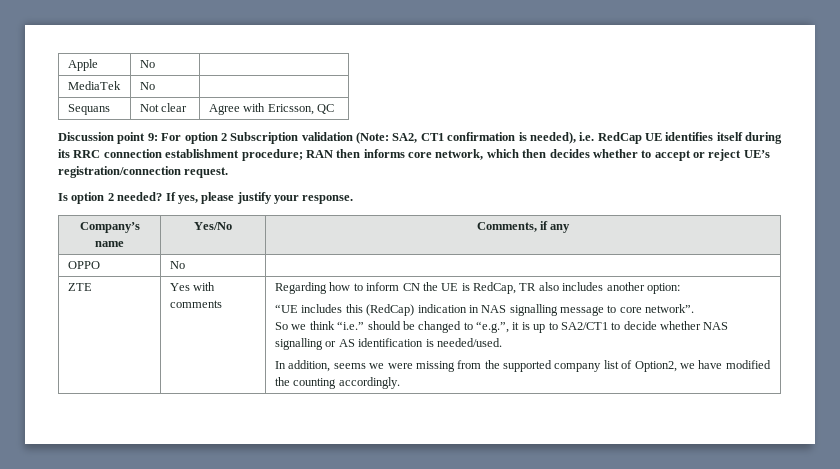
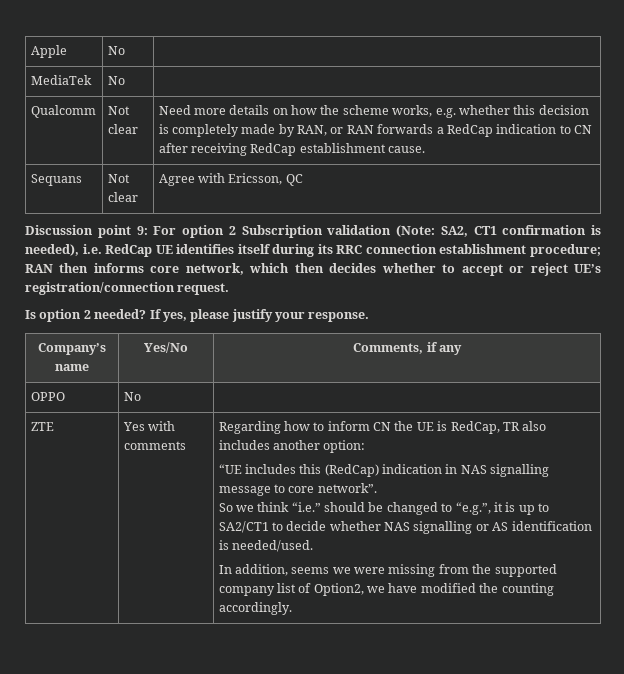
(155, 86) none -> [30,105,96,118] [107,106,130,115] [107,124,138,134] [158,105,589,118] [158,124,593,137] [158,143,426,156] // Qualcomm | Not clear | Need more details on how the scheme works, e.g. whether this decision is completely made by RAN, or RAN forwards a RedCap indication to CN after receiving RedCap establishment cause.

